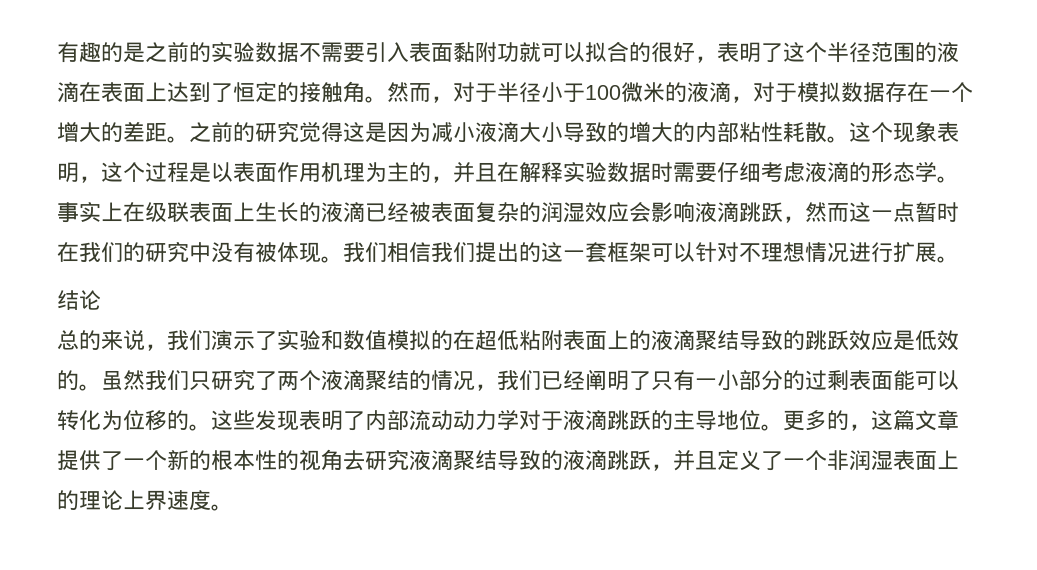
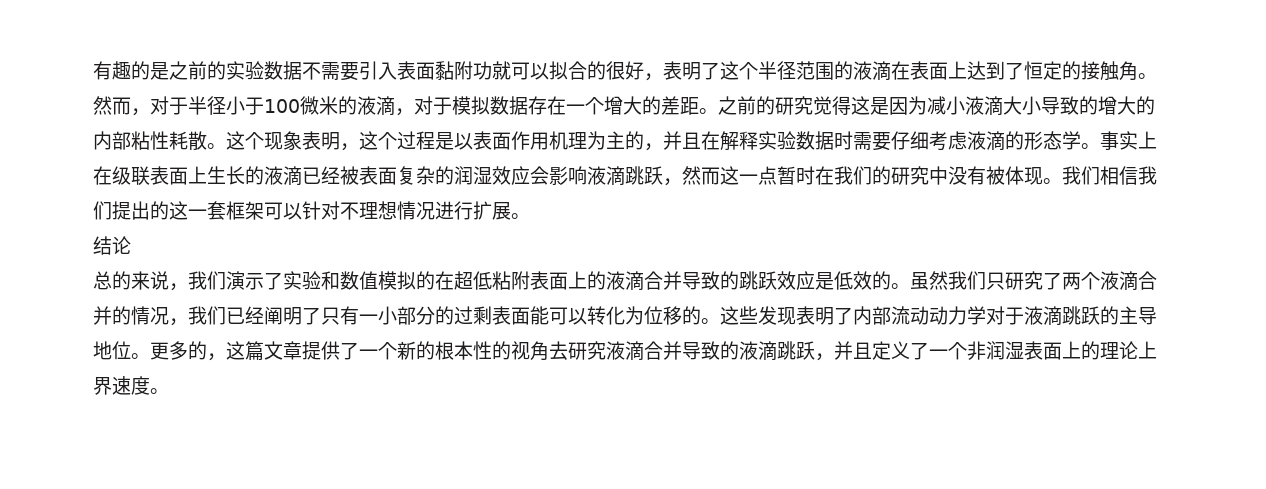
[695,330,739,351] 聚结 -> [644,271,682,290] 合并
[365,370,409,391] 聚结 -> [1138,271,1157,290] [93,306,112,325] 合并
[453,450,497,471] 聚结 -> [644,341,682,360] 合并

